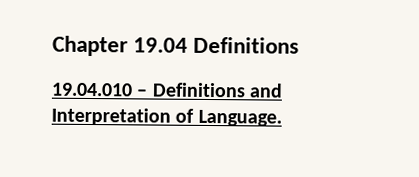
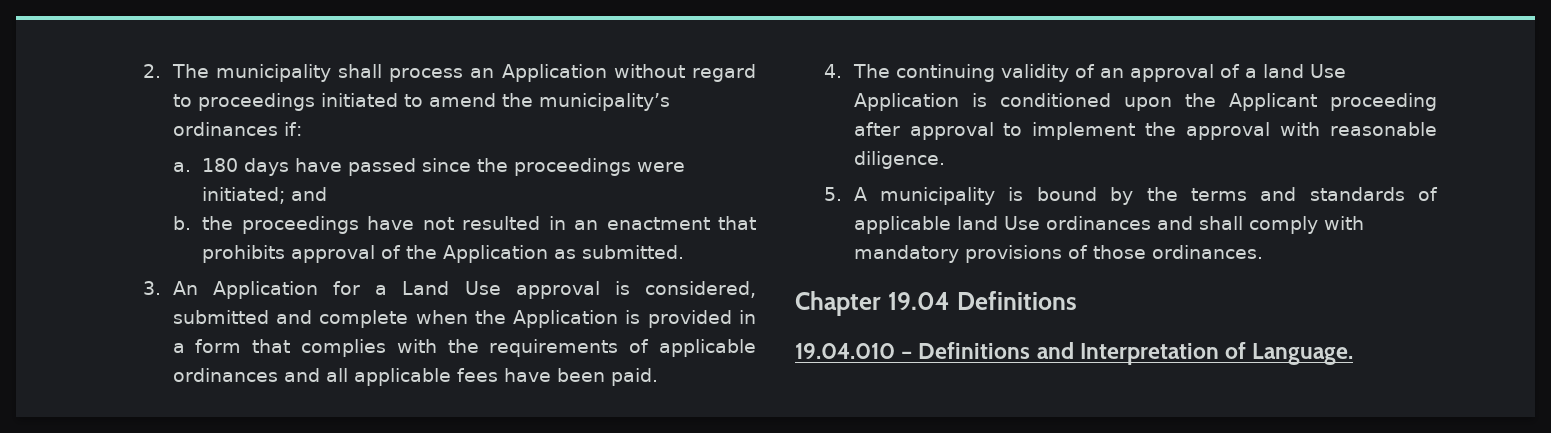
(52, 46) none -> [143,64,756,82] [172,93,670,111] [172,122,302,136] [172,158,686,176] [202,187,328,204] [172,216,756,234] [202,245,685,263] [143,281,757,299] [172,310,757,328] [172,339,757,357] [172,368,658,386] [824,64,1346,82] [853,93,1437,111] [853,122,1437,140] [853,151,945,169] [824,187,1438,205] [853,216,1364,234] [853,245,1263,263] 2. The municipality shall process an Application without regard to proceedings initiated to amend the municipality’s ordinances if: // a. 180 days have passed since the proceedings were initiated; and // b. the proceedings have not resulted in an enactment that prohibits approval of the Application as submitted. // 3. An Application for a Land Use approval is considered, submitted and complete when the Application is provided in a form that complies with the requirements of applicable ordinances and all applicable fees have been paid. // 4. The continuing validity of an approval of a land Use Application is conditioned upon the Applicant proceeding after approval to implement the approval with reasonable diligence. // 5. A municipality is bound by the terms and standards of applicable land Use ordinances and shall comply with mandatory provisions of those ordinances. //

